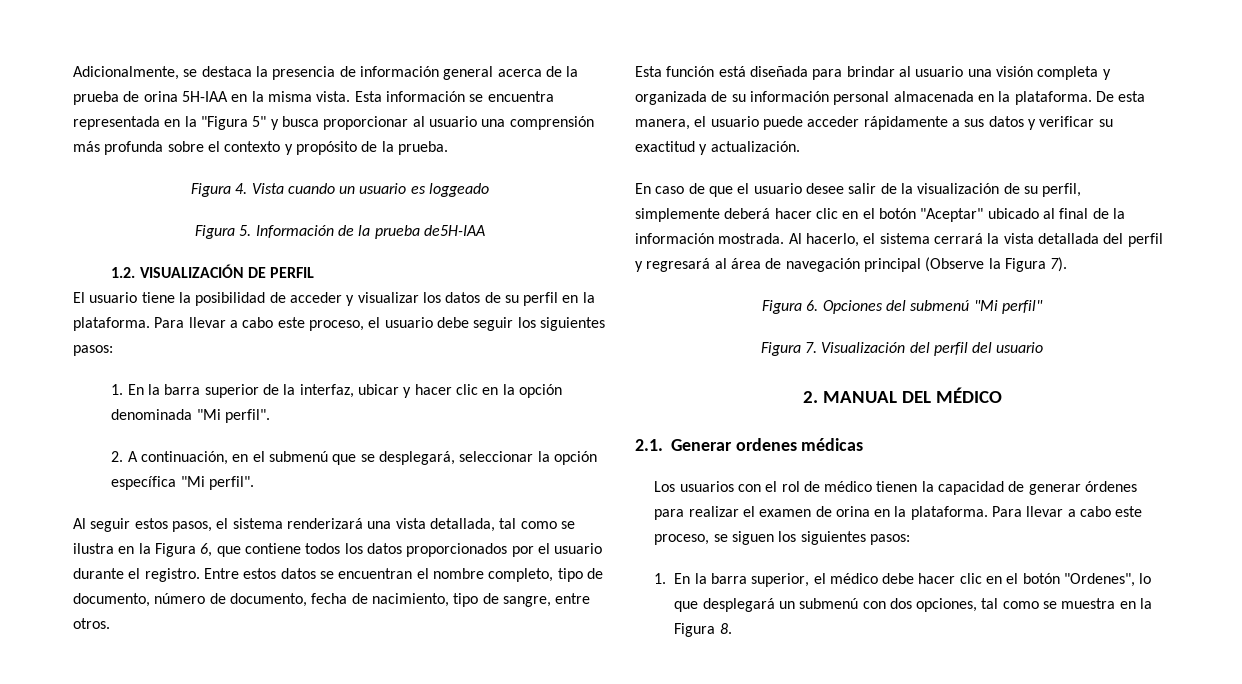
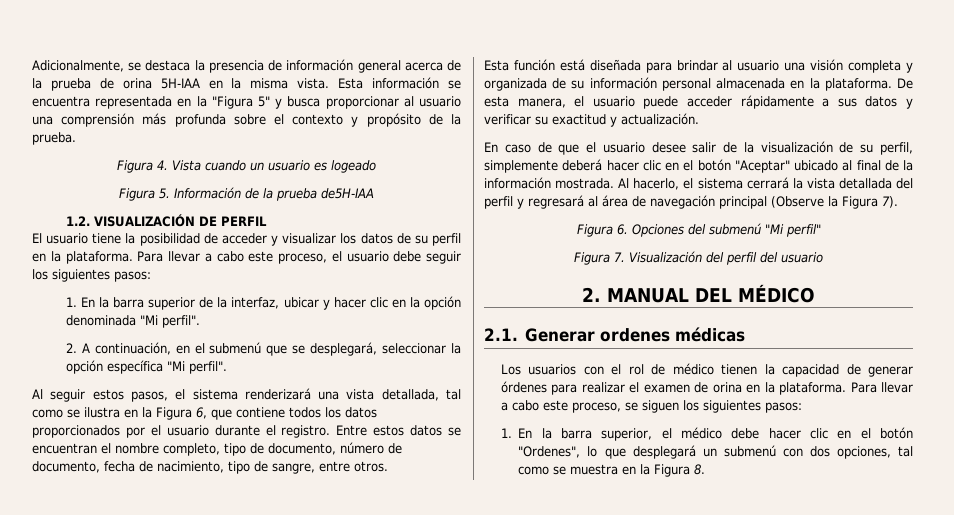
[429,183,490,197] loggeado -> [331,160,376,173] logeado

